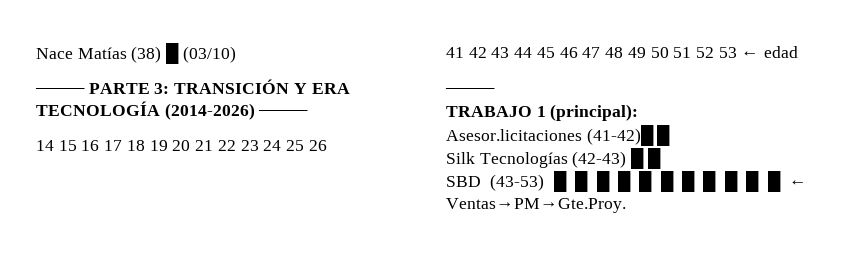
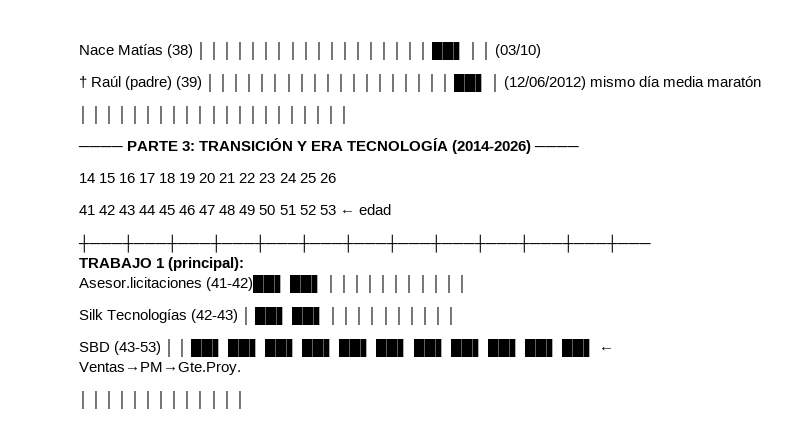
[166,43,236,64] █ (03/10) -> [197,42,542,60] [79,74,762,92] [79,106,350,124] │ │ │ │ │ │ │ │ │ │ │ │ │ │ │ │ │ │ ██▌ │ │ (03/10) // † Raúl (padre) (39) │ │ │ │ │ │ │ │ │ │ │ │ │ │ │ │ │ │ │ ██▌ │ (12/06/2012) mismo día media maratón // │ │ │ │ │ │ │ │ │ │ │ │ │ │ │ │ │ │ │ │ │
[445,88,495,94] ──── -> [78,234,651,253] ┼───┼───┼───┼───┼───┼───┼───┼───┼───┼───┼───┼───┼───
[586,125,671,146] [446,148,661,169] [446,171,807,192] [446,198,626,213] (41-42)█ █ // Silk Tecnologías (42-43) █ █ // SBD (43-53) █ █ █ █ █ █ █ █ █ █ █ ← Ventas→PM→Gte.Proy. -> [206,275,467,293] [79,307,456,325] [79,339,614,357] [79,362,241,375] [79,391,245,409] (41-42)██▌ ██▌ │ │ │ │ │ │ │ │ │ │ │ // Silk Tecnologías (42-43) │ ██▌ ██▌ │ │ │ │ │ │ │ │ │ │ // SBD (43-53) │ │ ██▌ ██▌ ██▌ ██▌ ██▌ ██▌ ██▌ ██▌ ██▌ ██▌ ██▌ ← Ventas→PM→Gte.Proy. // │ │ │ │ │ │ │ │ │ │ │ │ │

